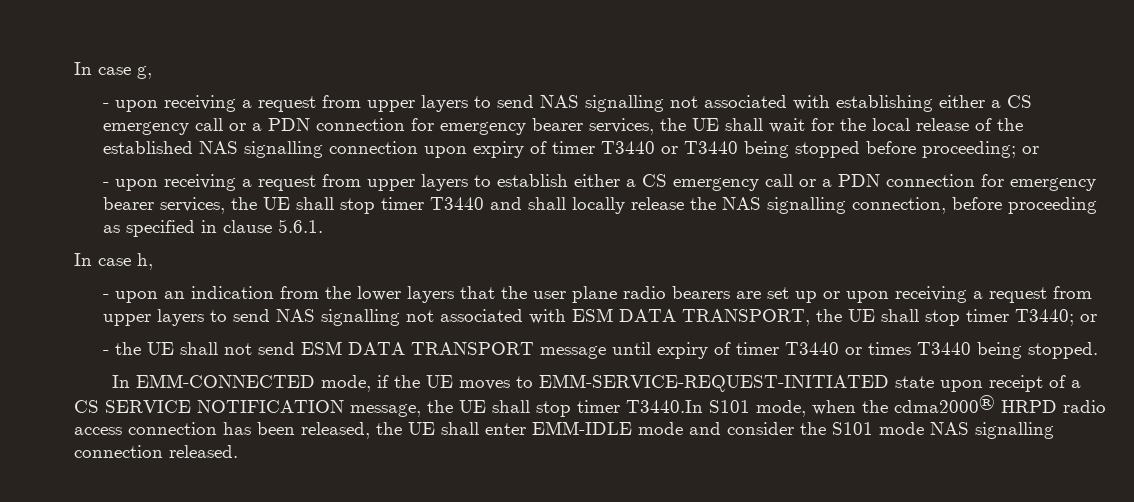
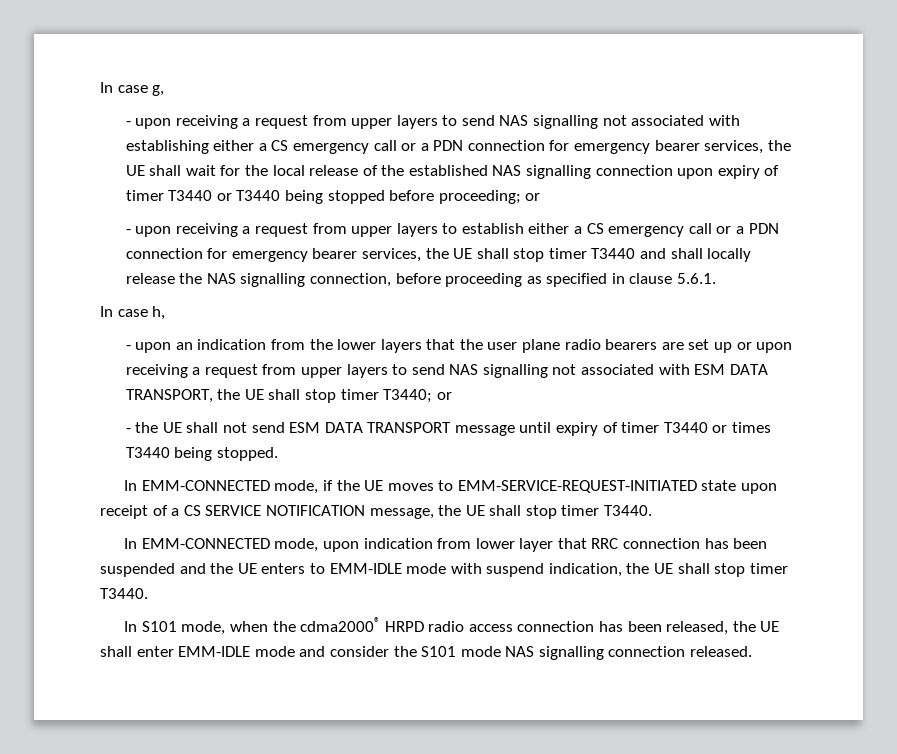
[626,400,703,413] T3440.In -> [604,505,653,516] [124,538,768,552] [100,563,788,577] [100,588,148,599] [124,621,138,632] T3440. // In EMM-CONNECTED mode, upon indication from lower layer that RRC connection has been suspended and the UE enters to EMM-IDLE mode with suspend indication, the UE shall stop timer T3440. // In

